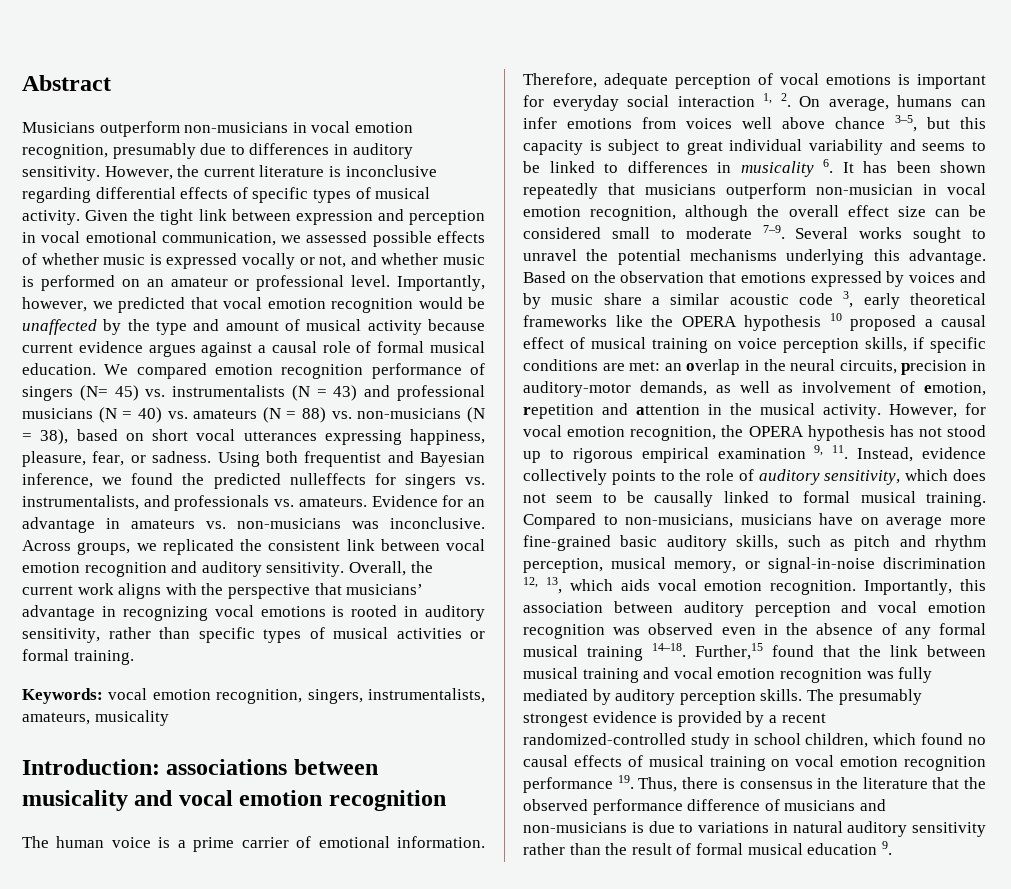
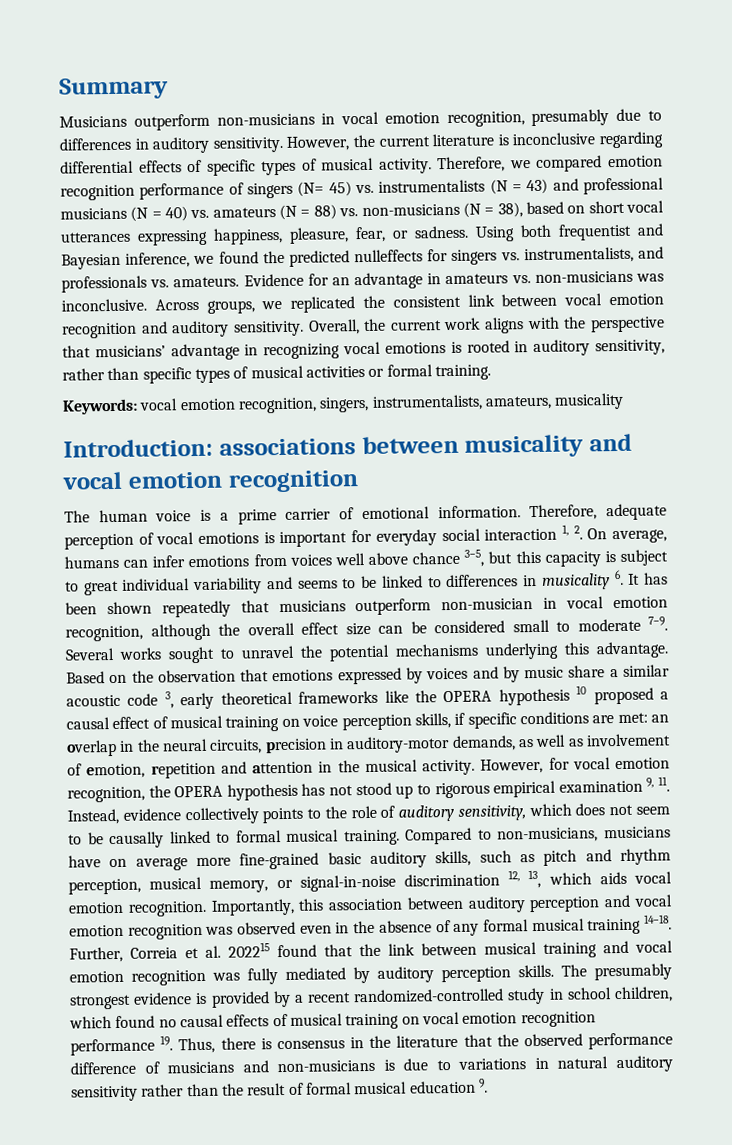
[22,75,111,91] Abstract -> [59,77,169,100] Summary
[85,209,485,225] [22,231,485,247] [22,253,486,269] [22,275,485,291] [22,297,485,313] [22,319,485,335] [22,341,485,357] [22,363,129,375] Given the tight link between expression and perception in vocal emotional communication, we assessed possible effects of whether music is expressed vocally or not, and whether music is performed on an amateur or professional level. Importantly, however, we predicted that vocal emotion recognition would be unaffected by the type and amount of musical activity because current evidence argues against a causal role of formal musical education. We -> [437,156,531,173] Therefore, we
[695,643,763,660] Further,15 -> [69,942,270,963] Further, Correia et al. 202215

